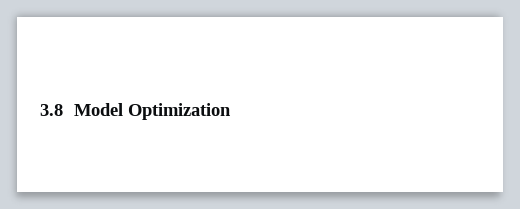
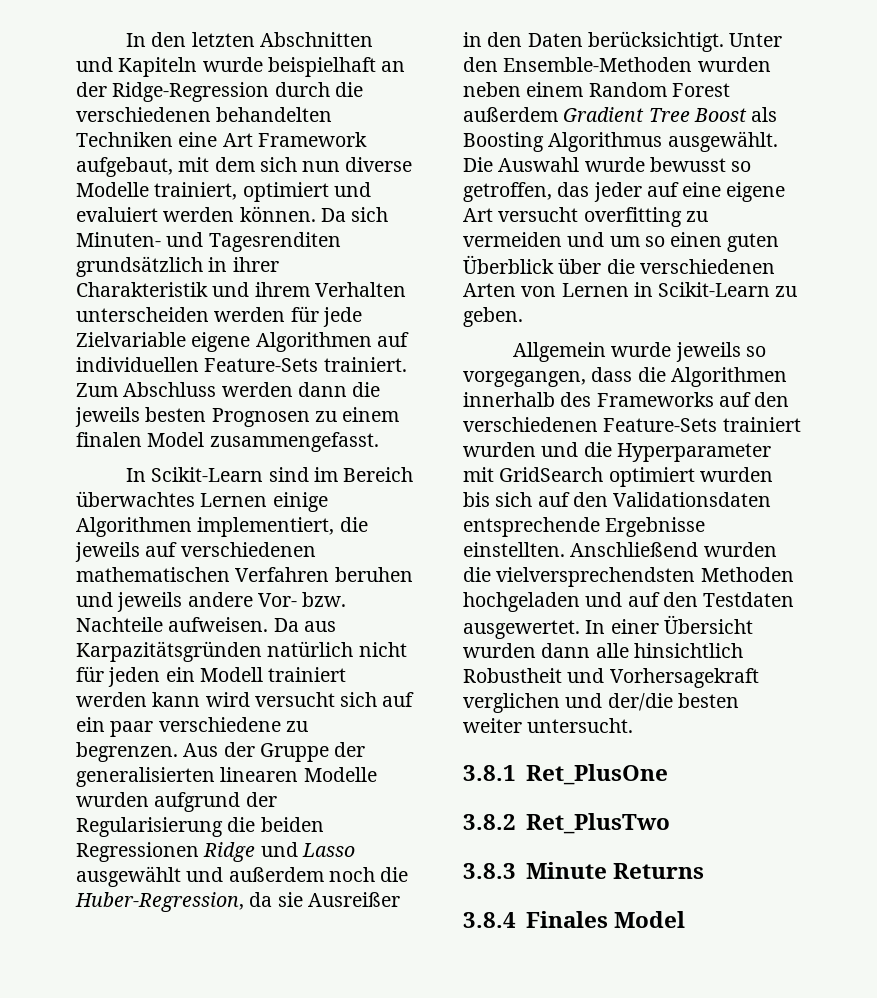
[40,103,231,120] 3.8 Model Optimization -> [126,32,373,47] [76,57,406,77] [76,82,363,102] [76,107,333,122] [76,132,367,147] [76,157,413,177] [76,182,371,202] [76,206,389,222] [76,232,341,252] [76,256,279,277] [76,282,406,297] [76,306,362,327] [76,332,409,352] [76,357,407,372] [76,382,381,397] [75,407,400,427] [76,432,379,452] [126,467,414,482] [76,491,328,512] [76,517,368,537] [75,542,316,562] [76,567,413,582] [76,592,347,612] [76,617,336,632] [76,641,407,662] [76,666,347,687] [76,692,415,707] [76,717,308,737] [76,742,366,762] [76,767,377,787] [76,792,277,812] [76,817,324,837] [76,842,355,862] [76,866,409,887] [75,892,400,912] [463,31,783,52] [463,57,771,72] [463,82,730,97] [463,107,778,122] [463,131,778,152] [463,157,752,172] [463,182,786,202] [463,207,708,227] [463,232,780,252] [463,255,775,274] [463,282,798,297] [463,307,523,327] [513,342,766,362] [463,367,787,387] [463,392,790,407] [463,417,801,432] [463,442,771,462] [463,467,773,487] [463,492,772,507] [463,517,706,537] [463,542,777,557] [463,567,794,587] [463,592,795,612] [463,615,753,639] [463,643,743,658] [463,668,759,688] [463,693,739,713] [463,718,634,733] [463,764,668,785] [463,813,670,834] [463,862,704,879] [463,911,685,928] In den letzten Abschnitten und Kapiteln wurde beispielhaft an der Ridge-Regression durch die verschiedenen behandelten Techniken eine Art Framework aufgebaut, mit dem sich nun diverse Modelle trainiert, optimiert und evaluiert werden können. Da sich Minuten- und Tagesrenditen grundsätzlich in ihrer Charakteristik und ihrem Verhalten unterscheiden werden für jede Zielvariable eigene Algorithmen auf individuellen Feature-Sets trainiert. Zum Abschluss werden dann die jeweils besten Prognosen zu einem finalen Model zusammengefasst. // In Scikit-Learn sind im Bereich überwachtes Lernen einige Algorithmen implementiert, die jeweils auf verschiedenen mathematischen Verfahren beruhen und jeweils andere Vor- bzw. Nachteile aufweisen. Da aus Karpazitätsgründen natürlich nicht für jeden ein Modell trainiert werden kann wird versucht sich auf ein paar verschiedene zu begrenzen. Aus der Gruppe der generalisierten linearen Modelle wurden aufgrund der Regularisierung die beiden Regressionen Ridge und Lasso ausgewählt und außerdem noch die Huber-Regression, da sie Ausreißer in den Daten berücksichtigt. Unter den Ensemble-Methoden wurden neben einem Random Forest außerdem Gradient Tree Boost als Boosting Algorithmus ausgewählt. Die Auswahl wurde bewusst so getroffen, das jeder auf eine eigene Art versucht overfitting zu vermeiden und um so einen guten Überblick über die verschiedenen Arten von Lernen in Scikit-Learn zu geben. // Allgemein wurde jeweils so vorgegangen, dass die Algorithmen innerhalb des Frameworks auf den verschiedenen Feature-Sets trainiert wurden und die Hyperparameter mit GridSearch optimiert wurden bis sich auf den Validationsdaten entsprechende Ergebnisse einstellten. Anschließend wurden die vielversprechendsten Methoden hochgeladen und auf den Testdaten ausgewertet. In einer Übersicht wurden dann alle hinsichtlich Robustheit und Vorhersagekraft verglichen und der/die besten weiter untersucht. // 3.8.1 Ret_PlusOne // 3.8.2 Ret_PlusTwo // 3.8.3 Minute Returns // 3.8.4 Finales Model

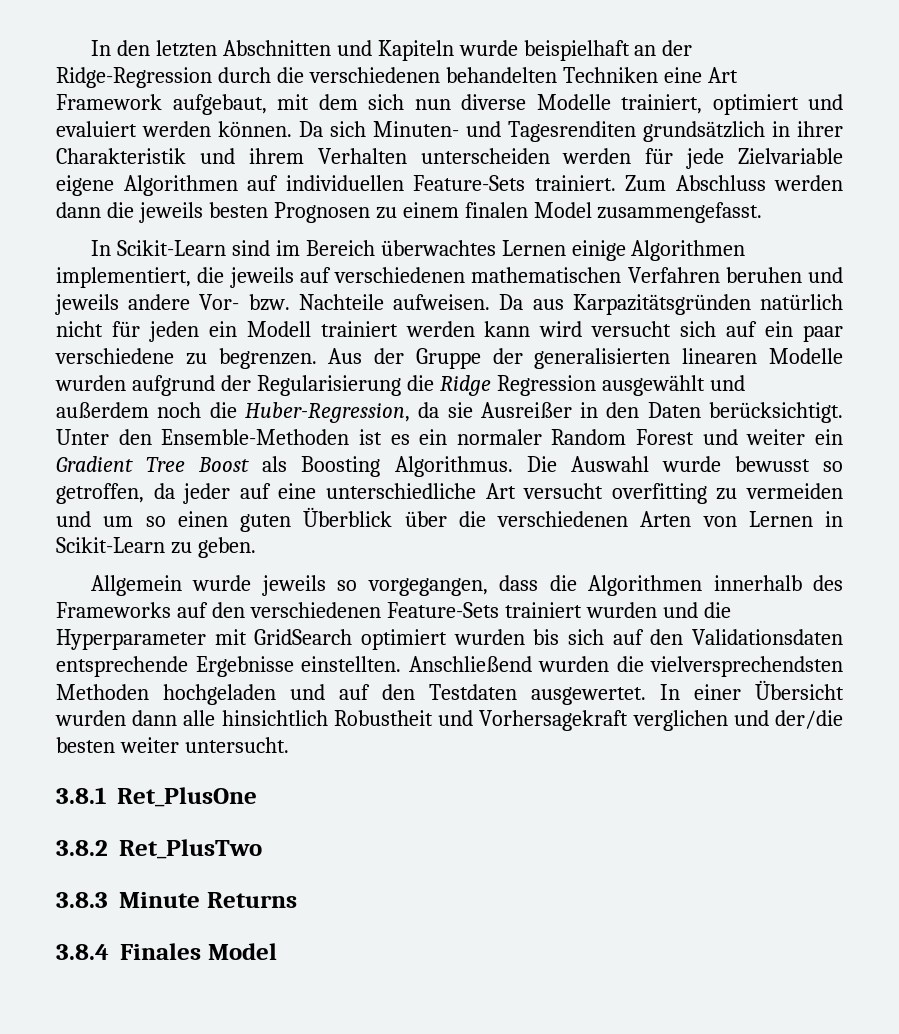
[260,817,324,832] [76,842,355,862] beiden Regressionen Ridge und Lasso -> [439,375,596,396] Ridge Regression
[697,57,771,72] [463,82,730,97] [463,107,558,122] wurden neben einem Random Forest außerdem -> [358,429,843,445] ist es ein normaler Random Forest und weiter ein
[548,131,778,152] Algorithmus ausgewählt. -> [394,456,513,477] Algorithmus.
[557,182,590,197] das -> [153,483,175,499] da
[726,182,786,202] eigene -> [326,483,476,499] unterschiedliche

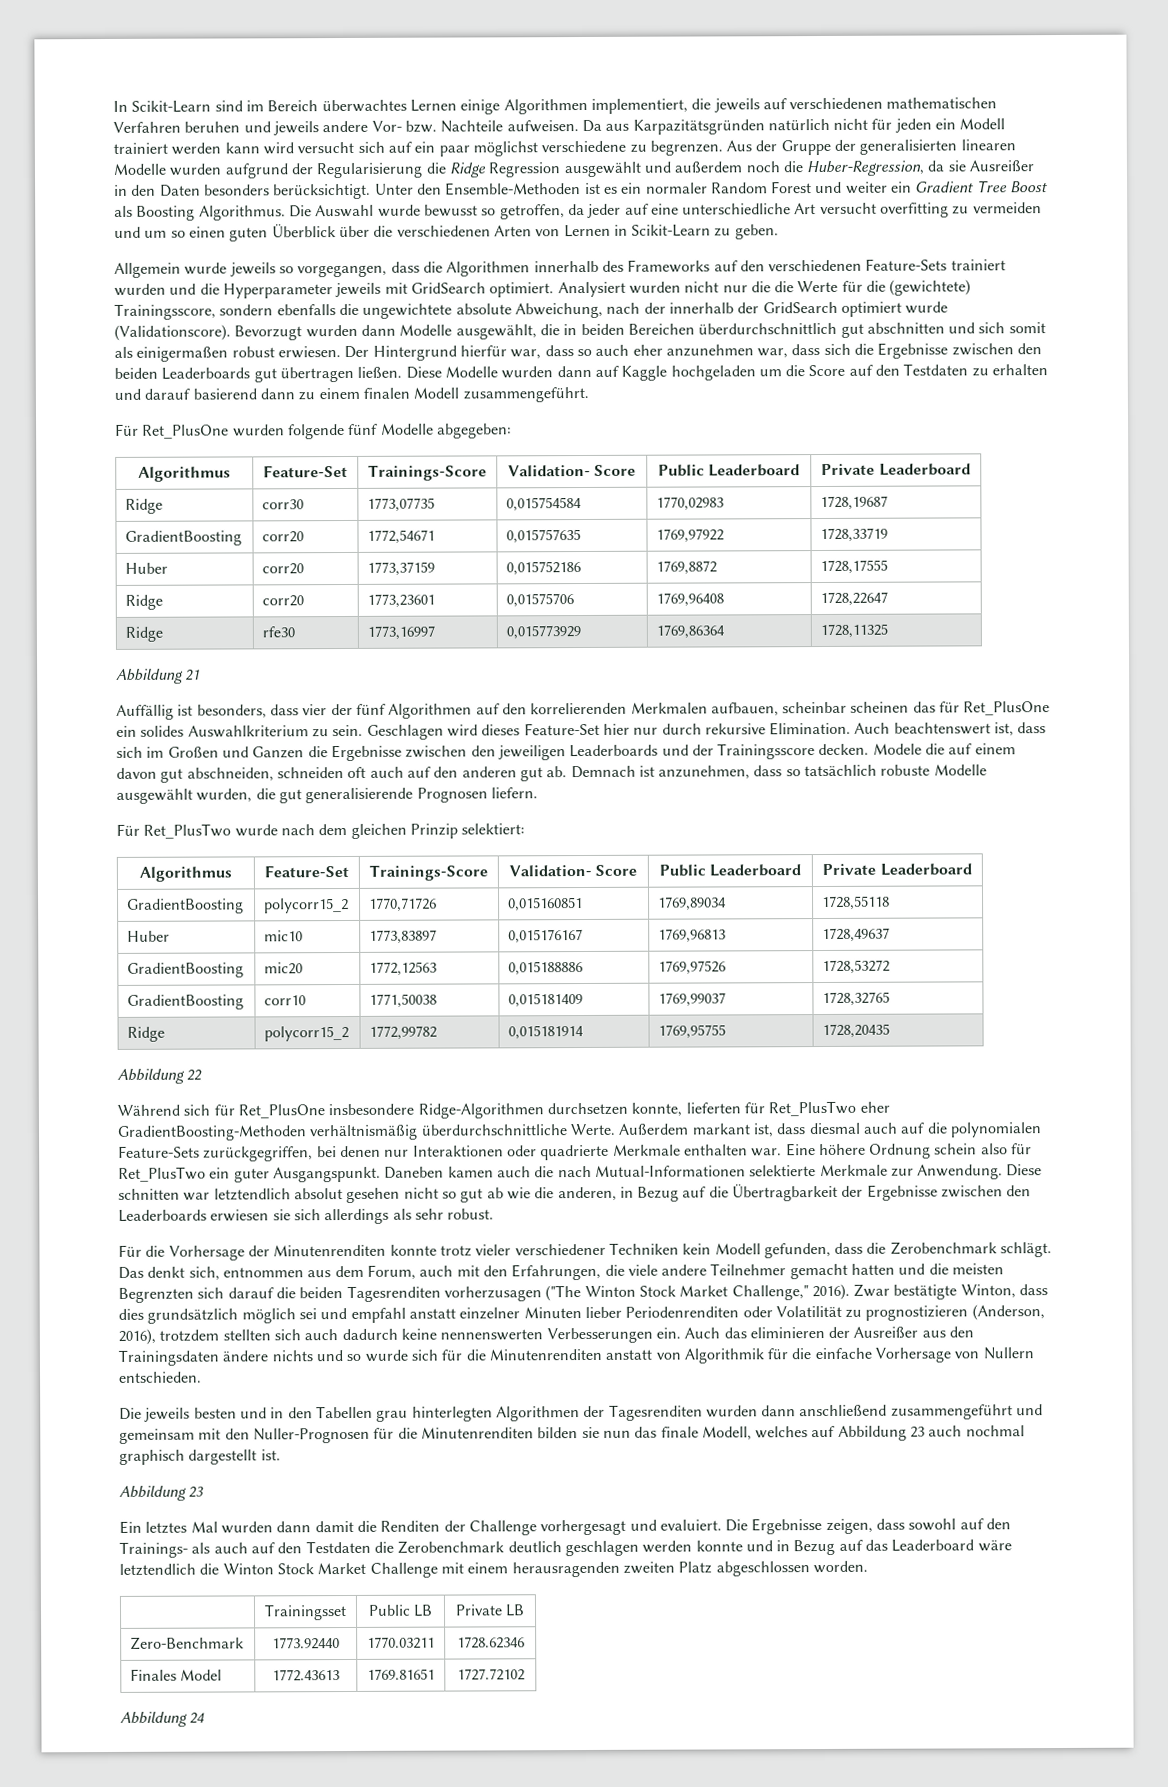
[90,40,693,61] [56,67,738,88] [56,94,843,115] [56,121,843,142] [56,148,843,169] [56,175,843,196] [56,202,763,223] [90,240,111,256] In den letzten Abschnitten und Kapiteln wurde beispielhaft an der Ridge-Regression durch die verschiedenen behandelten Techniken eine Art Framework aufgebaut, mit dem sich nun diverse Modelle trainiert, optimiert und evaluiert werden können. Da sich Minuten- und Tagesrenditen grundsätzlich in ihrer Charakteristik und ihrem Verhalten unterscheiden werden für jede Zielvariable eigene Algorithmen auf individuellen Feature-Sets trainiert. Zum Abschluss werden dann die jeweils besten Prognosen zu einem finalen Model zusammengefasst. // In -> [113,100,128,112] In
(843, 333) none -> [472,141,538,157] möglichst
(701, 410) none -> [203,184,270,196] besonders
(206, 639) none -> [335,282,382,298] jeweils
[361,629,843,650] [56,656,843,677] [56,680,844,705] [55,710,843,731] [56,737,289,753] [56,787,257,807] [56,839,262,859] [56,892,297,908] [56,943,277,960] optimiert wurden bis sich auf den Validationsdaten entsprechende Ergebnisse einstellten. Anschließend wurden die vielversprechendsten Methoden hochgeladen und auf den Testdaten ausgewertet. In einer Übersicht wurden dann alle hinsichtlich Robustheit und Vorhersagekraft verglichen und der/die besten weiter untersucht. // 3.8.1 Ret_PlusOne // 3.8.2 Ret_PlusTwo // 3.8.3 Minute Returns // 3.8.4 Finales Model -> [489,279,972,298] [114,301,949,320] [114,322,1046,341] [114,342,1043,362] [114,363,1049,383] [114,386,589,403] [115,423,512,440] [138,466,231,482] [263,464,348,478] [368,464,487,481] [507,464,637,477] [657,464,801,477] [821,463,971,476] [125,498,164,514] [262,499,305,510] [367,497,436,512] [506,497,583,512] [656,496,725,511] [820,495,889,511] [125,530,243,546] [262,531,305,543] [367,529,436,544] [506,529,582,544] [656,528,725,543] [820,527,889,543] [125,562,169,574] [262,563,305,575] [367,561,436,576] [506,561,582,576] [656,560,718,575] [820,559,889,575] [125,594,164,610] [262,595,305,607] [367,593,436,608] [506,593,575,608] [656,592,725,607] [820,591,889,607] [125,626,164,642] [262,626,296,638] [367,625,436,640] [506,625,582,640] [656,624,726,639] [820,623,889,639] [116,668,201,684] [116,701,1051,720] [116,721,1047,740] [116,743,1016,762] [116,764,987,783] [116,787,538,804] [116,823,526,839] [139,866,232,882] [264,864,349,878] [369,864,488,881] [508,864,638,877] [658,864,802,877] [822,863,972,876] [127,898,245,914] [264,897,350,914] [369,897,438,912] [508,897,584,912] [658,896,728,911] [822,895,891,911] [127,930,171,942] [264,930,304,942] [369,929,438,944] [508,929,584,944] [658,928,727,943] [822,927,891,943] [127,962,245,978] [264,962,304,975] [369,961,438,976] [508,961,584,976] [658,960,727,975] [822,959,891,975] [127,994,245,1010] [264,995,307,1006] [369,993,438,1008] [508,993,584,1008] [658,992,727,1007] [822,991,891,1007] [127,1026,166,1042] [264,1025,350,1042] [369,1025,438,1040] [508,1024,585,1040] [658,1024,727,1039] [822,1023,891,1039] [117,1068,203,1084] [117,1100,890,1119] [117,1122,1042,1141] [118,1143,1033,1162] [118,1164,1043,1183] [118,1183,1032,1203] [118,1208,495,1225] [118,1241,1053,1261] [118,1263,1005,1281] [118,1283,1049,1303] [118,1304,1045,1324] [118,1326,975,1345] [118,1347,1034,1366] [119,1371,202,1383] [119,1404,1044,1422] [119,1425,1025,1444] [119,1449,281,1465] [119,1485,205,1501] [119,1518,1012,1536] [119,1539,1012,1558] [119,1560,868,1578] [264,1604,347,1621] [367,1604,434,1617] [454,1604,526,1617] [130,1636,245,1650] [272,1637,340,1650] [367,1636,435,1649] [456,1636,525,1649] [130,1668,223,1681] [272,1669,340,1682] [367,1668,435,1680] [456,1668,525,1681] [120,1711,206,1727] optimiert. Analysiert wurden nicht nur die die Werte für die (gewichtete) Trainingsscore, sondern ebenfalls die ungewichtete absolute Abweichung, nach der innerhalb der GridSearch optimiert wurde (Validationscore). Bevorzugt wurden dann Modelle ausgewählt, die in beiden Bereichen überdurchschnittlich gut abschnitten und sich somit als einigermaßen robust erwiesen. Der Hintergrund hierfür war, dass so auch eher anzunehmen war, dass sich die Ergebnisse zwischen den beiden Leaderboards gut übertragen ließen. Diese Modelle wurden dann auf Kaggle hochgeladen um die Score auf den Testdaten zu erhalten und darauf basierend dann zu einem finalen Modell zusammengeführt. // Für Ret_PlusOne wurden folgende fünf Modelle abgegeben: // Algorithmus | Feature-Set | Trainings-Score | Validation- Score | Public Leaderboard | Private Leaderboard // Ridge | corr30 | 1773,07735 | 0,015754584 | 1770,02983 | 1728,19687 // GradientBoosting | corr20 | 1772,54671 | 0,015757635 | 1769,97922 | 1728,33719 // Huber | corr20 | 1773,37159 | 0,015752186 | 1769,8872 | 1728,17555 // Ridge | corr20 | 1773,23601 | 0,01575706 | 1769,96408 | 1728,22647 // Ridge | rfe30 | 1773,16997 | 0,015773929 | 1769,86364 | 1728,11325 // Abbildung 21 // Auffällig ist besonders, dass vier der fünf Algorithmen auf den korrelierenden Merkmalen aufbauen, scheinbar scheinen das für Ret_PlusOne ein solides Auswahlkriterium zu sein. Geschlagen wird dieses Feature-Set hier nur durch rekursive Elimination. Auch beachtenswert ist, dass sich im Großen und Ganzen die Ergebnisse zwischen den jeweiligen Leaderboards und der Trainingsscore decken. Modele die auf einem davon gut abschneiden, schneiden oft auch auf den anderen gut ab. Demnach ist anzunehmen, dass so tatsächlich robuste Modelle ausgewählt wurden, die gut generalisierende Prognosen liefern. // Für Ret_PlusTwo wurde nach dem gleichen Prinzip selektiert: // Algorithmus | Feature-Set | Trainings-Score | Validation- Score | Public Leaderboard | Private Leaderboard // GradientBoosting | polycorr15_2 | 1770,71726 | 0,015160851 | 1769,89034 | 1728,55118 // Huber | mic10 | 1773,83897 | 0,015176167 | 1769,96813 | 1728,49637 // GradientBoosting | mic20 | 1772,12563 | 0,015188886 | 1769,97526 | 1728,53272 // GradientBoosting | corr10 | 1771,50038 | 0,015181409 | 1769,99037 | 1728,32765 // Ridge | polycorr15_2 | 1772,99782 | 0,015181914 | 1769,95755 | 1728,20435 // Abbildung 22 // Während sich für Ret_PlusOne insbesondere Ridge-Algorithmen durchsetzen konnte, lieferten für Ret_PlusTwo eher GradientBoosting-Methoden verhältnismäßig überdurchschnittliche Werte. Außerdem markant ist, dass diesmal auch auf die polynomialen Feature-Sets zurückgegriffen, bei denen nur Interaktionen oder quadrierte Merkmale enthalten war. Eine höhere Ordnung schein also für Ret_PlusTwo ein guter Ausgangspunkt. Daneben kamen auch die nach Mutual-Informationen selektierte Merkmale zur Anwendung. Diese schnitten war letztendlich absolut gesehen nicht so gut ab wie die anderen, in Bezug auf die Übertragbarkeit der Ergebnisse zwischen den Leaderboards erwiesen sie sich allerdings als sehr robust. // Für die Vorhersage der Minutenrenditen konnte trotz vieler verschiedener Techniken kein Modell gefunden, dass die Zerobenchmark schlägt. Das denkt sich, entnommen aus dem Forum, auch mit den Erfahrungen, die viele andere Teilnehmer gemacht hatten und die meisten Begrenzten sich darauf die beiden Tagesrenditen vorherzusagen ("The Winton Stock Market Challenge," 2016). Zwar bestätigte Winton, dass dies grundsätzlich möglich sei und empfahl anstatt einzelner Minuten lieber Periodenrenditen oder Volatilität zu prognostizieren (Anderson, 2016), trotzdem stellten sich auch dadurch keine nennenswerten Verbesserungen ein. Auch das eliminieren der Ausreißer aus den Trainingsdaten ändere nichts und so wurde sich für die Minutenrenditen anstatt von Algorithmik für die einfache Vorhersage von Nullern entschieden. // Die jeweils besten und in den Tabellen grau hinterlegten Algorithmen der Tagesrenditen wurden dann anschließend zusammengeführt und gemeinsam mit den Nuller-Prognosen für die Minutenrenditen bilden sie nun das finale Modell, welches auf Abbildung 23 auch nochmal graphisch dargestellt ist. // Abbildung 23 // Ein letztes Mal wurden dann damit die Renditen der Challenge vorhergesagt und evaluiert. Die Ergebnisse zeigen, dass sowohl auf den Trainings- als auch auf den Testdaten die Zerobenchmark deutlich geschlagen werden konnte und in Bezug auf das Leaderboard wäre letztendlich die Winton Stock Market Challenge mit einem herausragenden zweiten Platz abgeschlossen worden. // | Trainingsset | Public LB | Private LB // Zero-Benchmark | 1773.92440 | 1770.03211 | 1728.62346 // Finales Model | 1772.43613 | 1769.81651 | 1727.72102 // Abbildung 24

